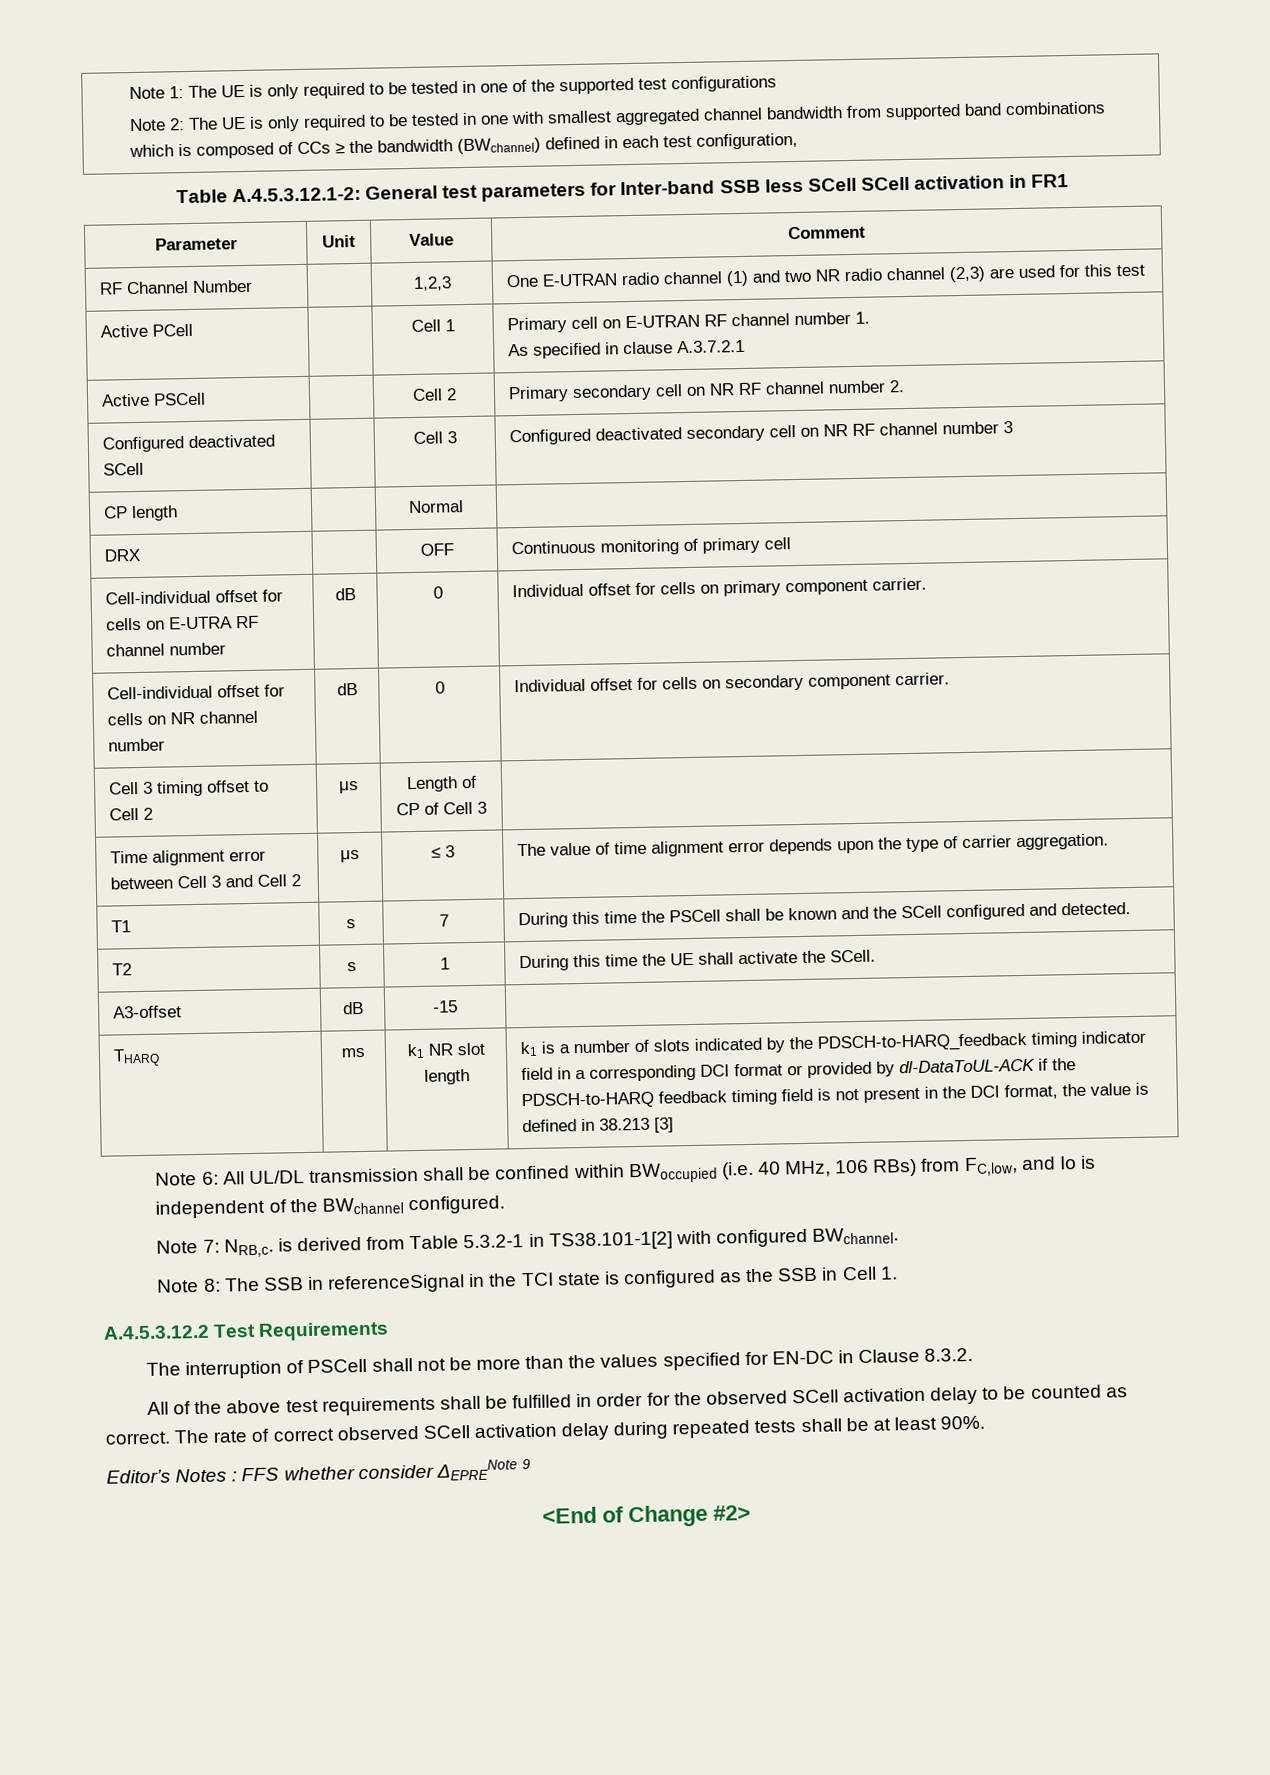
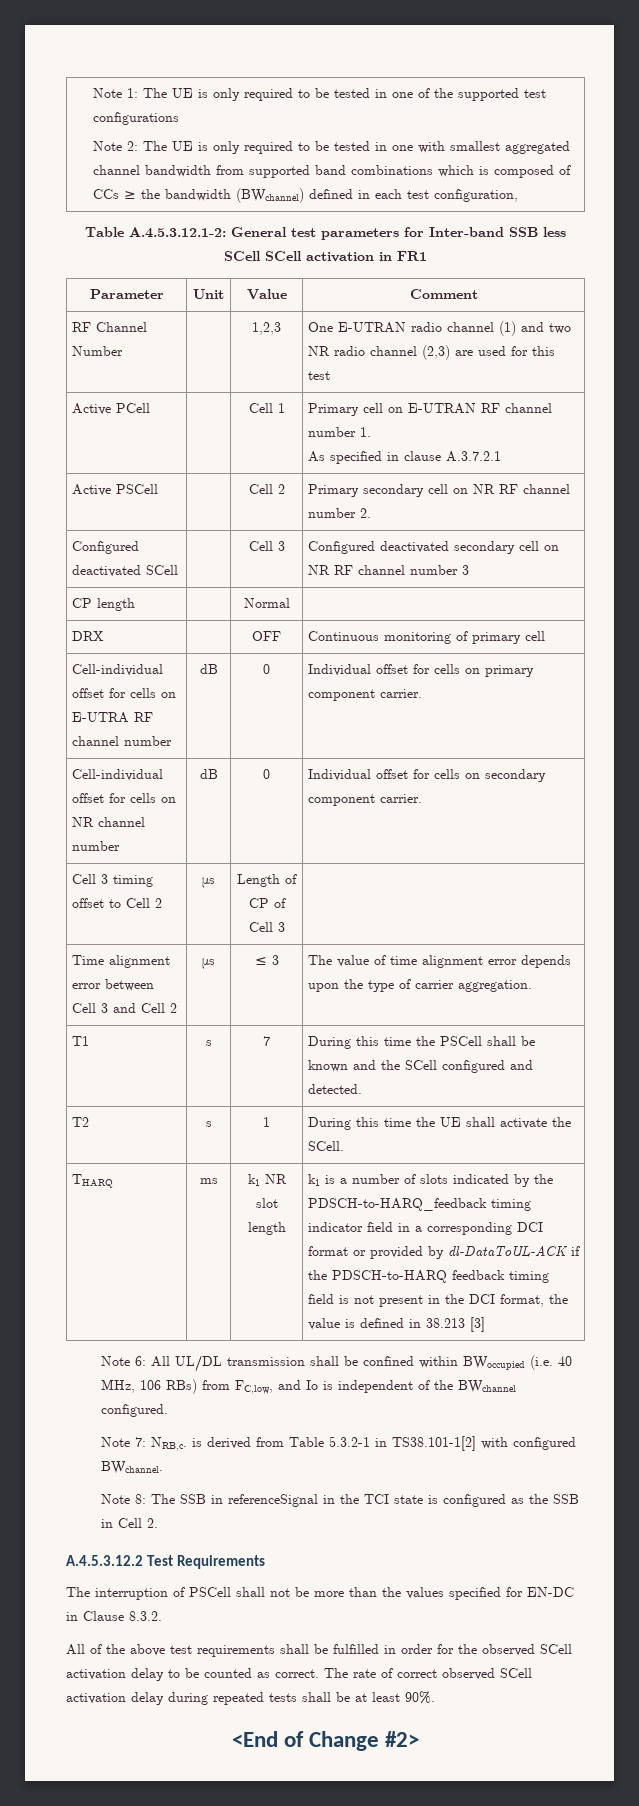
[113,1005,183,1019] [342,1001,364,1015] [433,1000,458,1013] // A3-offset | dB | -15 | -> (344, 1146) none
[879,1266,898,1280] 1. -> [146,1518,158,1528] 2.
[106,1458,531,1484] // Editor’s Notes : FFS whether consider ΔEPRENote 9 -> (435, 1697) none

